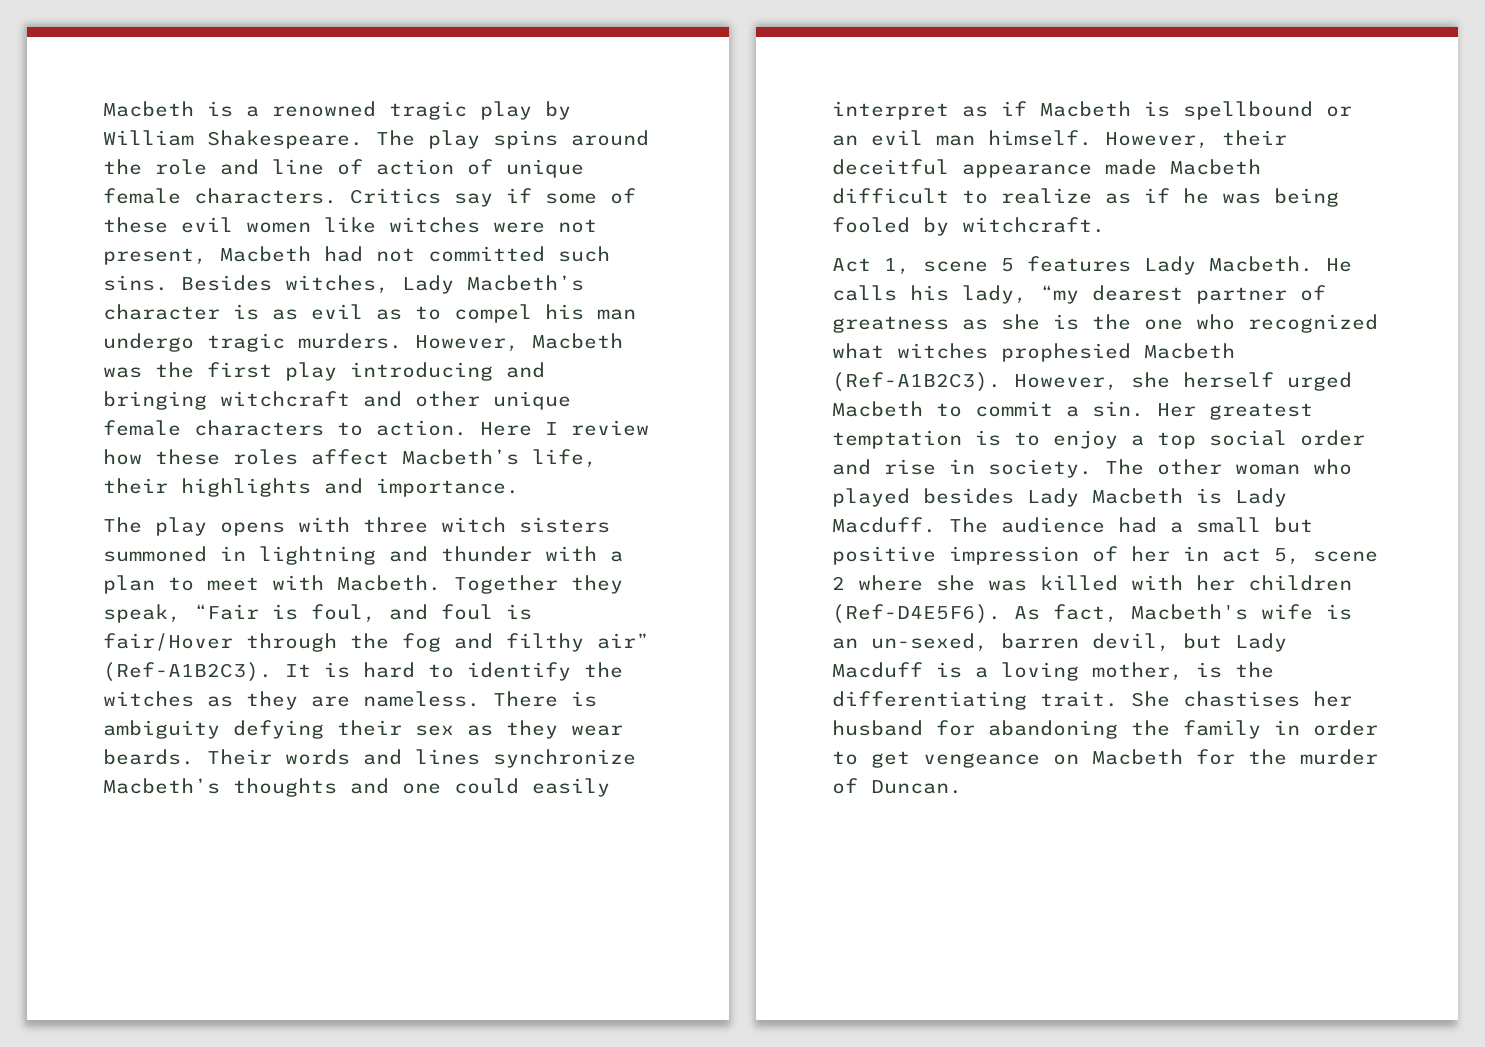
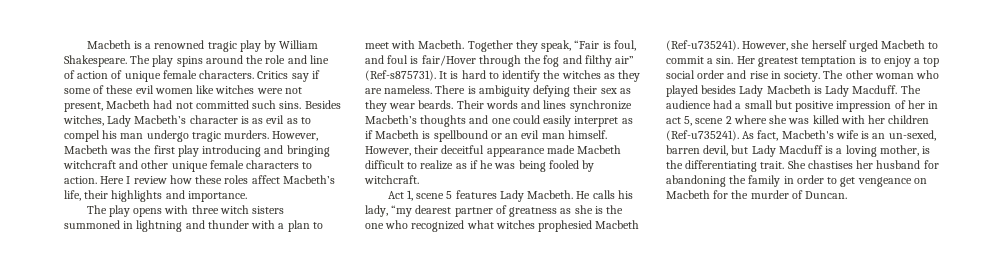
[103,662,272,682] (Ref-A1B2C3). -> [365,70,436,81] (Ref-s875731).
[832,372,1001,392] (Ref-A1B2C3). -> [666,40,739,51] (Ref-u735241).
[832,604,1001,624] (Ref-D4E5F6). -> [666,130,739,141] (Ref-u735241).

